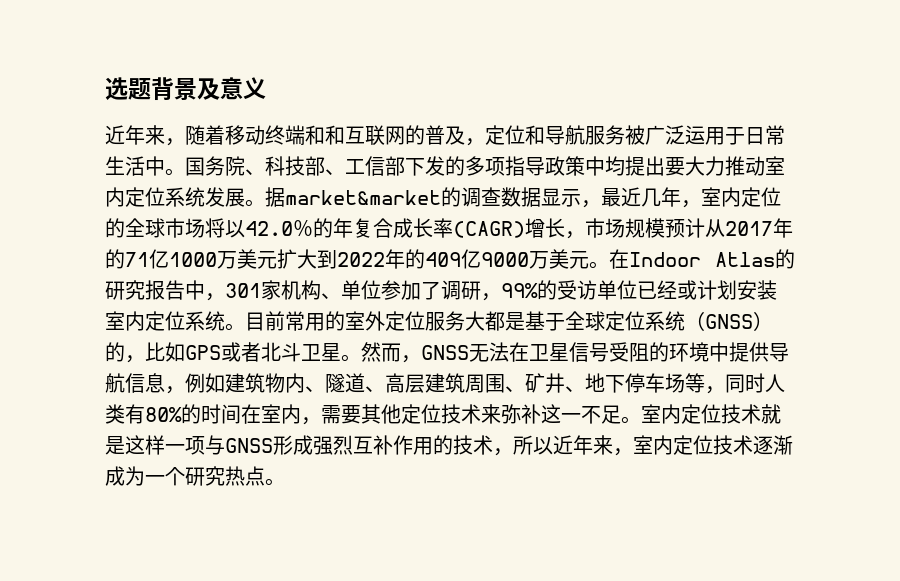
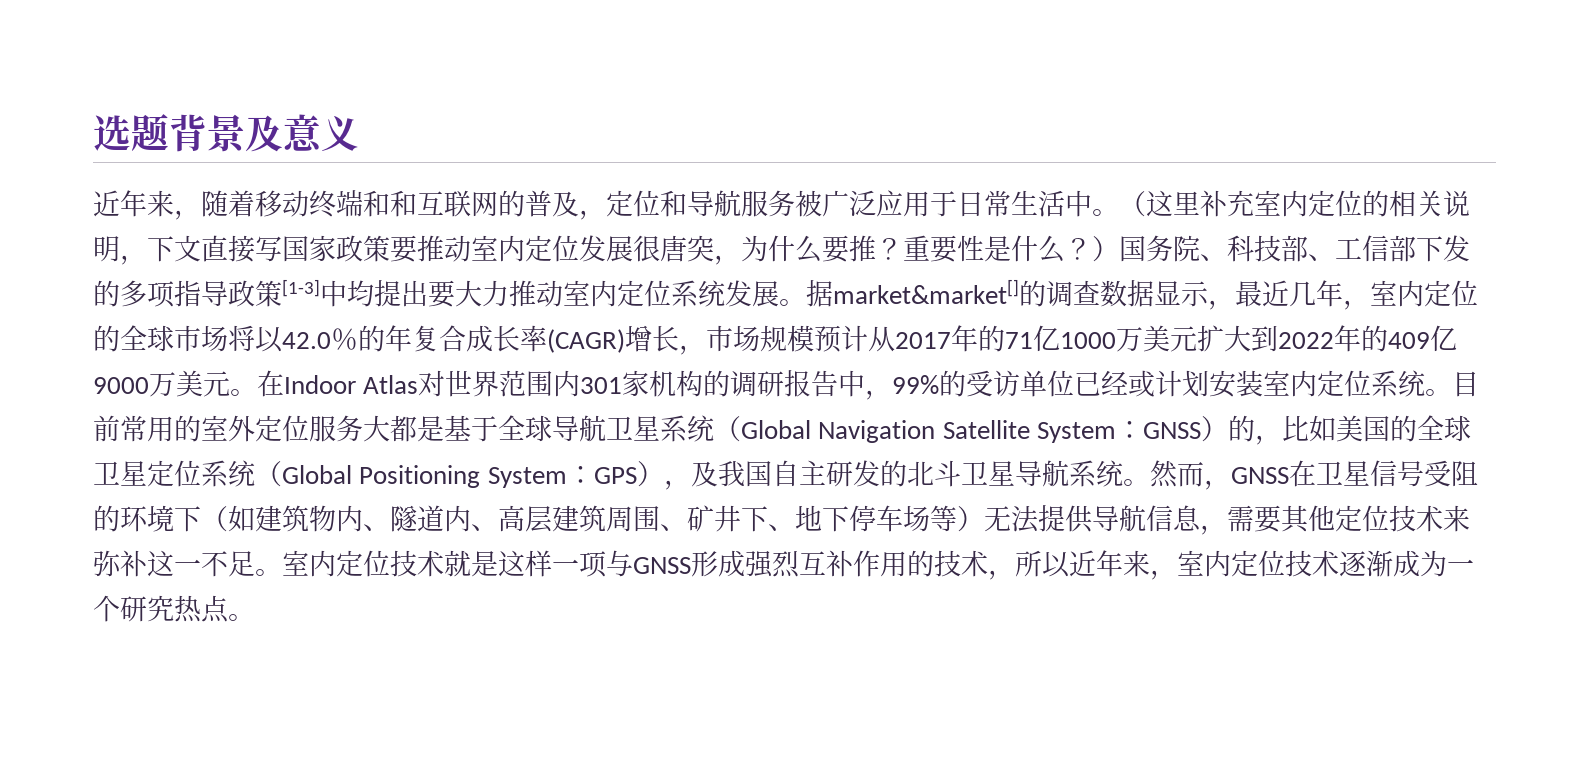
[685,125,705,145] 运 -> [876,190,903,217] 应
(185, 172) none -> [1119,190,1470,217] [93,235,1119,265] （这里补充室内定位的相关说明，下文直接写国家政策要推动室内定位发展很唐突，为什么要推？重要性是什么？）
(585, 166) none -> [282,279,320,297] [1-3]
[285,190,441,205] market&market -> [833,279,1019,304] market&market[]
[775,249,795,269] [105,280,481,301] 的研究报告中，301家机构、单位参加了调研 -> [418,370,866,397] 对世界范围内301家机构的调研报告中
[605,311,773,331] [105,342,341,363] 定位系统（GNSS）的，比如GPS或者北斗卫星 -> [552,415,1471,445] [93,460,1123,490] 导航卫星系统（Global Navigation Satellite System：GNSS）的，比如美国的全球卫星定位系统（Global Positioning System：GPS），及我国自主研发的北斗卫星导航系统
[469,342,509,362] 无法 -> (1289, 475) none
[709,342,789,362] [105,373,205,394] 中提供导航信息，例 -> [174,506,228,532] 下（
(365, 383) none -> [444,505,471,532] 内
(565, 383) none -> [741,506,768,532] 下
[705,373,785,394] [105,404,301,424] ，同时人类有80%的时间在室内 -> [957,505,1201,533] ）无法提供导航信息

